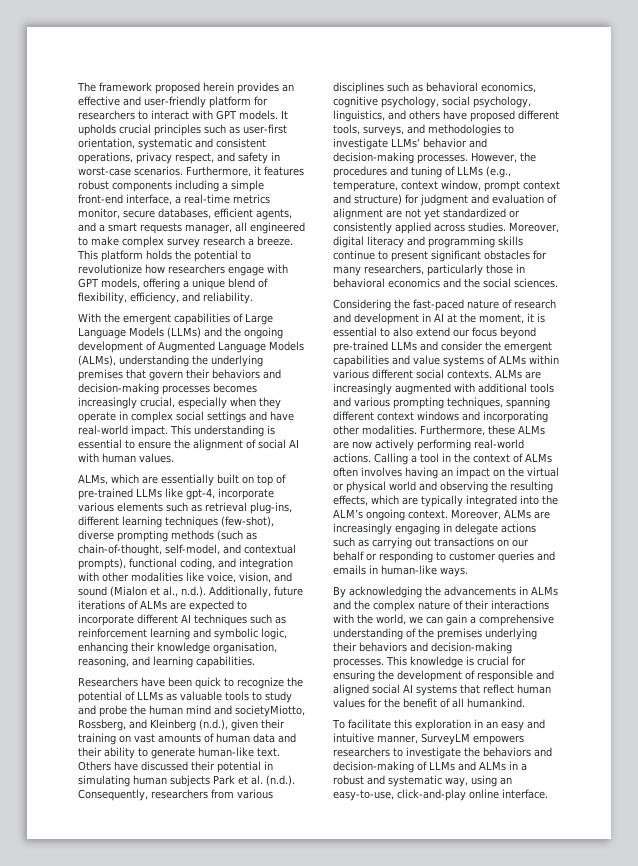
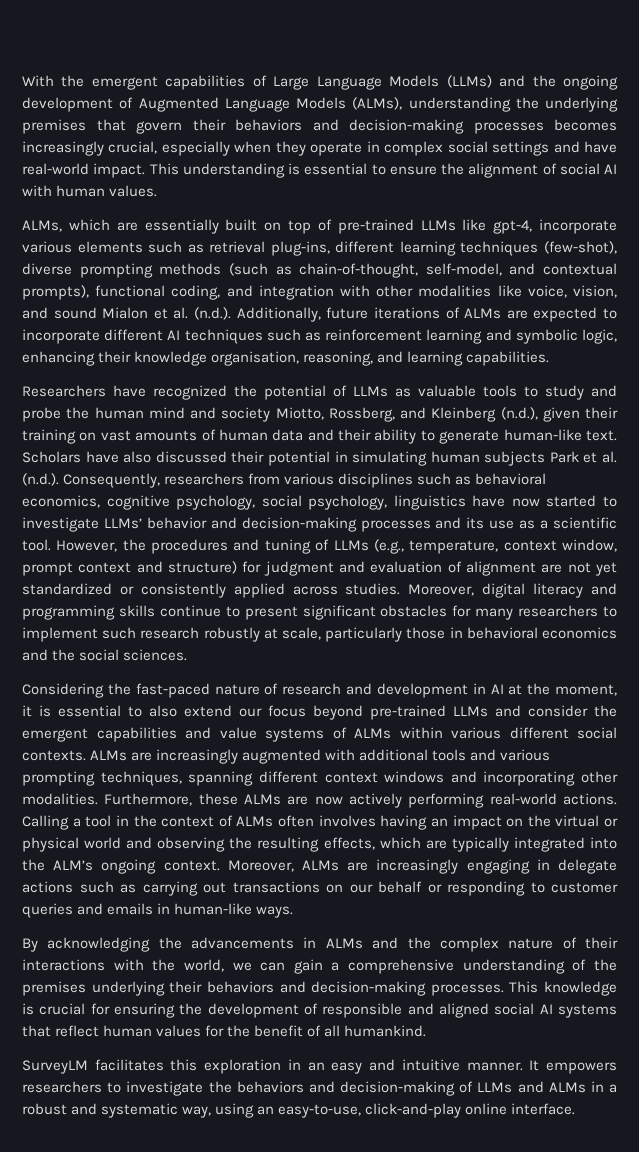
[77,82,294,94] [78,96,268,108] [78,110,288,120] [78,124,287,136] [78,138,266,150] [78,152,280,164] [78,166,304,177] [78,180,264,192] [78,194,270,205] [78,208,292,220] [78,222,305,234] [78,236,293,248] [77,250,251,262] [78,264,288,276] [78,278,268,290] [78,292,253,304] The framework proposed herein provides an effective and user-friendly platform for researchers to interact with GPT models. It upholds crucial principles such as user-first orientation, systematic and consistent operations, privacy respect, and safety in worst-case scenarios. Furthermore, it features robust components including a simple front-end interface, a real-time metrics monitor, secure databases, efficient agents, and a smart requests manager, all engineered to make complex survey research a breeze. This platform holds the potential to revolutionize how researchers engage with GPT models, offering a unique blend of flexibility, efficiency, and reliability. // -> (22, 81) none
[110,586,206,597] (Mialon et al., n.d.). -> [102,307,232,320] Mialon et al. (n.d.).
[168,677,284,689] been quick to recognize -> [153,385,227,400] recognized
[235,705,305,717] societyMiotto, -> [221,407,324,422] society Miotto,
[78,761,138,771] Others have -> [22,451,152,463] Scholars have also
[333,110,559,122] [333,124,501,136] linguistics, and others have proposed different tools, surveys, and methodologies -> [393,495,597,510] linguistics have now started
[417,154,468,164] processes. -> [360,517,617,532] [22,539,51,551] processes and its use as a scientific tool.
[364,264,424,275] researchers, -> [518,605,617,617] [22,627,321,642] researchers to implement such research robustly at scale,
[332,719,391,729] To facilitate -> [22,1059,164,1074] SurveyLM facilitates
[377,733,470,745] manner, SurveyLM -> [466,1060,540,1071] manner. It

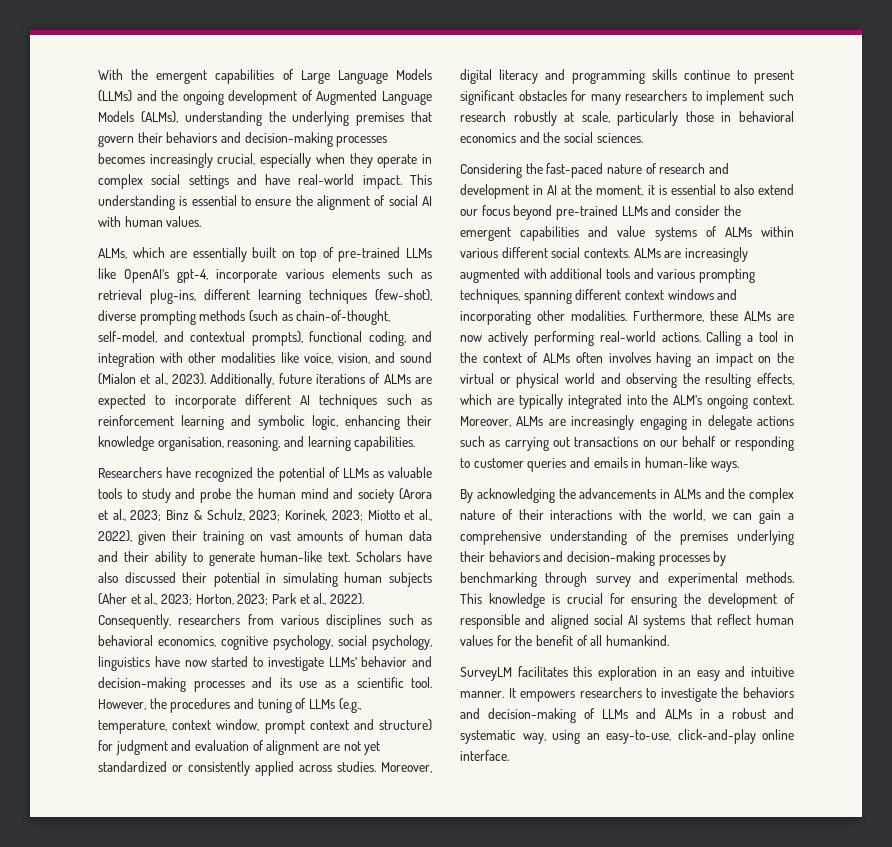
(487, 225) none -> [124,269,170,283] OpenAI’s
[102,307,232,320] Mialon et al. (n.d.). -> [98,373,206,385] (Mialon et al., 2023).
[275,407,538,422] Miotto, Rossberg, and Kleinberg (n.d.), -> [399,488,433,500] [98,509,432,521] [98,530,132,542] (Arora et al., 2023; Binz & Schulz, 2023; Korinek, 2023; Miotto et al., 2022),
[549,451,618,463] [22,473,59,486] Park et al. (n.d.). -> [98,593,364,605] (Aher et al., 2023; Horton, 2023; Park et al., 2022).
[430,984,504,996] processes. -> [658,551,727,566] [460,572,794,587] processes by benchmarking through survey and experimental methods.

